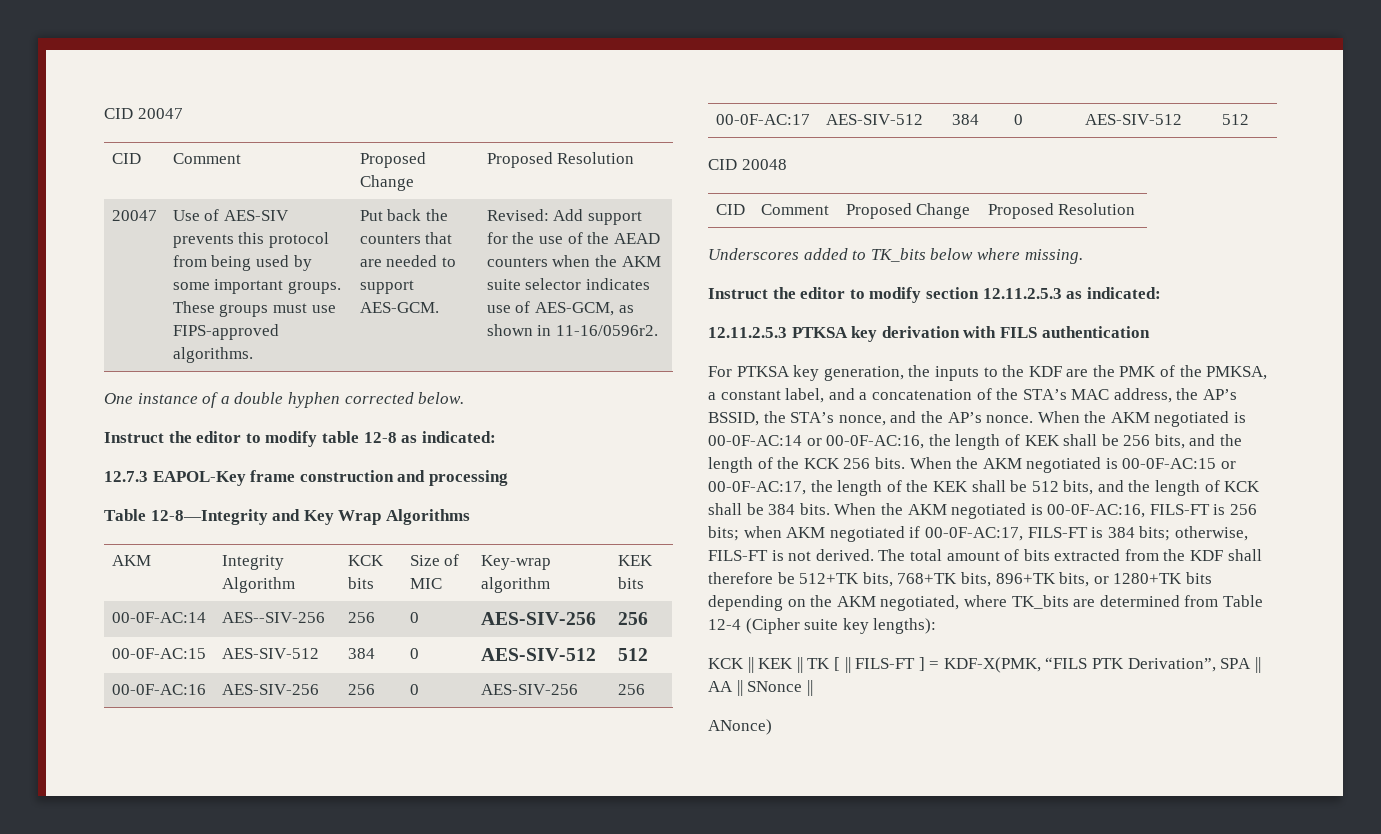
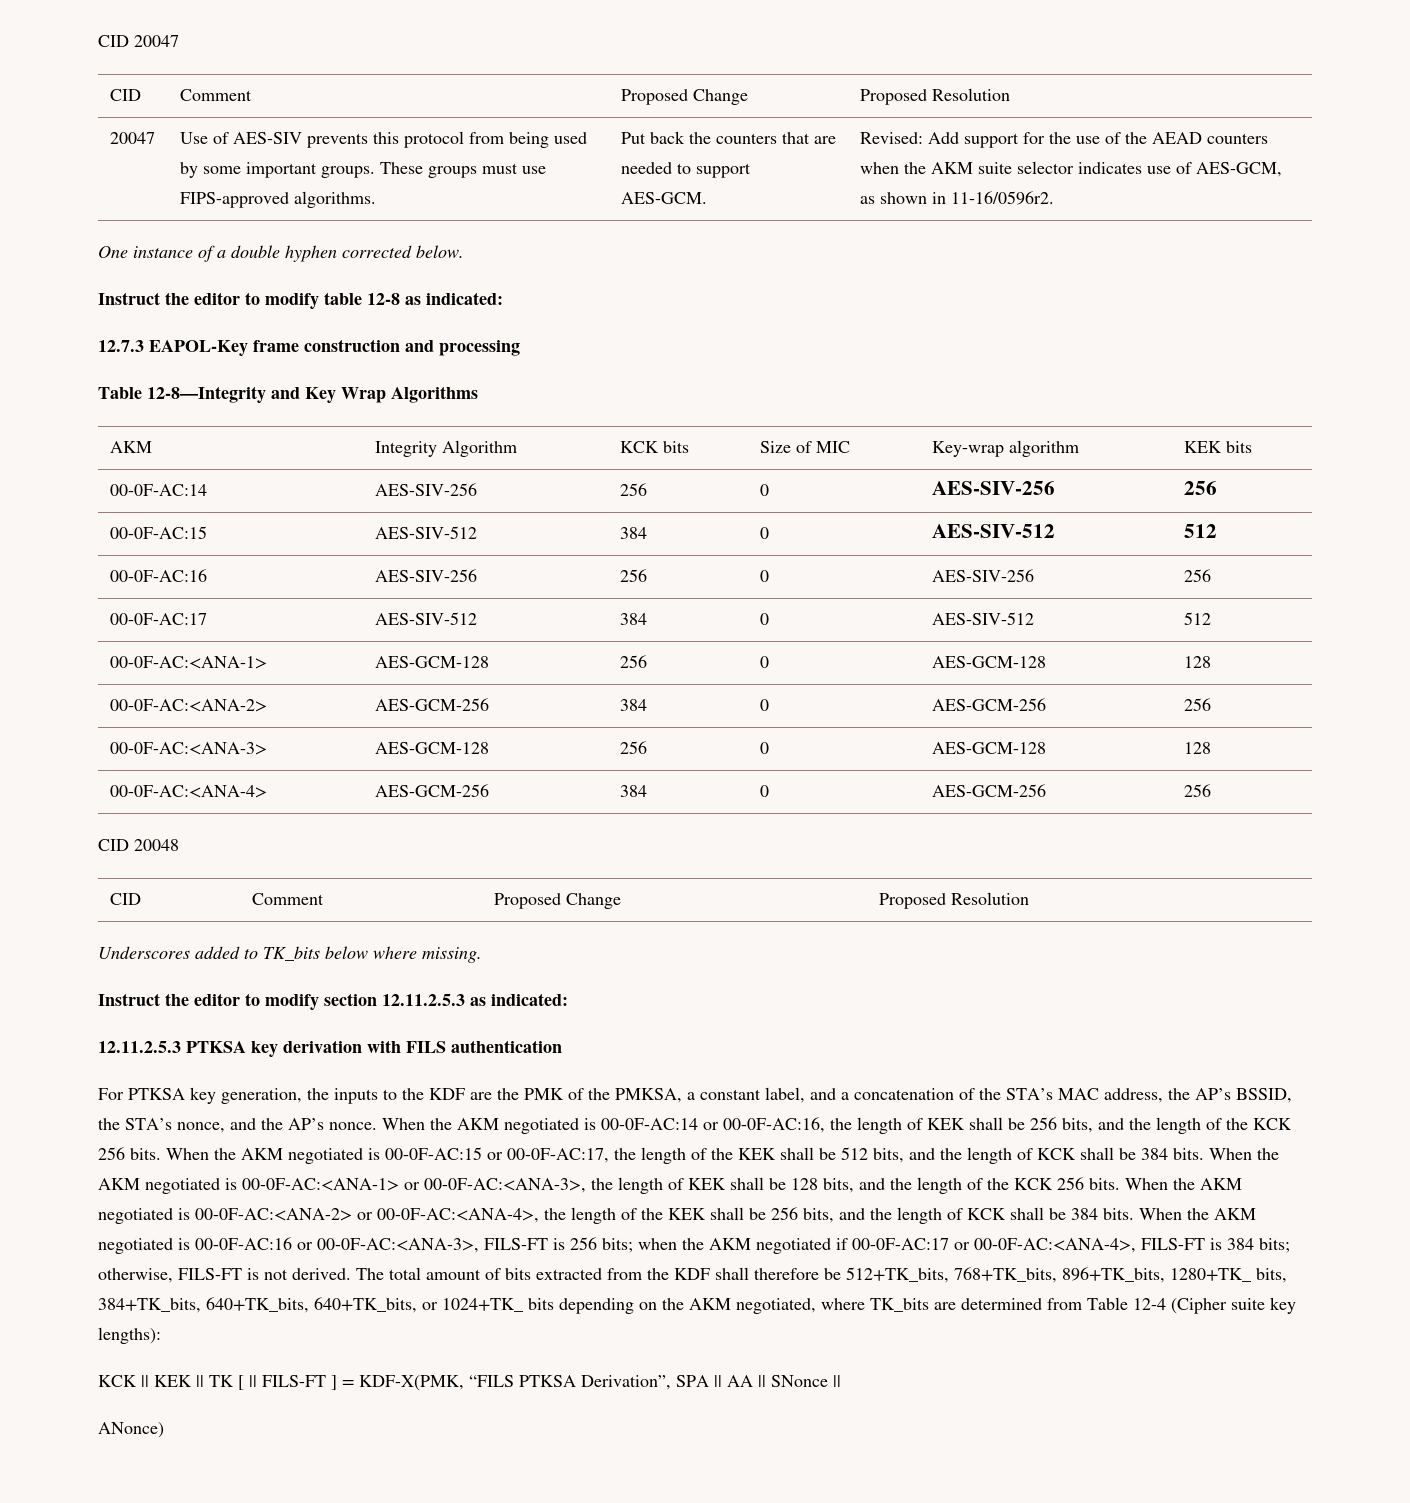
[221,612,325,623] AES--SIV-256 -> [375,483,478,496] AES-SIV-256
(1249, 119) none -> [110,656,268,669] [375,656,490,668] [620,655,648,668] [760,656,770,668] [932,656,1047,668] [1184,656,1212,668] [110,699,268,712] [375,698,490,711] [620,699,648,711] [760,699,770,711] [932,698,1047,711] [1184,698,1212,711] [110,742,268,755] [375,742,490,754] [620,741,648,754] [760,742,770,754] [932,742,1047,754] [1184,742,1212,754] [110,785,268,798] [375,784,490,797] [620,785,648,797] [760,785,770,797] [932,784,1047,797] [1184,784,1212,797] // 00-0F-AC:<ANA-1> | AES-GCM-128 | 256 | 0 | AES-GCM-128 | 128 // 00-0F-AC:<ANA-2> | AES-GCM-256 | 384 | 0 | AES-GCM-256 | 256 // 00-0F-AC:<ANA-3> | AES-GCM-128 | 256 | 0 | AES-GCM-128 | 128 // 00-0F-AC:<ANA-4> | AES-GCM-256 | 384 | 0 | AES-GCM-256 | 256
[1047,504,1146,518] 00-0F-AC:16, -> [242,1177,1242,1194] [98,1207,1256,1224] [98,1237,479,1254] 00-0F-AC:<ANA-1> or 00-0F-AC:<ANA-3>, the length of KEK shall be 128 bits, and the length of the KCK 256 bits. When the AKM negotiated is 00-0F-AC:<ANA-2> or 00-0F-AC:<ANA-4>, the length of the KEK shall be 256 bits, and the length of KCK shall be 384 bits. When the AKM negotiated is 00-0F-AC:16 or 00-0F-AC:<ANA-3>,
(782, 532) none -> [682,1238,704,1250] the
[924,527,1023,541] 00-0F-AC:17, -> [852,1238,1136,1253] 00-0F-AC:17 or 00-0F-AC:<ANA-4>,
[799,572,1183,587] 512+TK bits, 768+TK bits, 896+TK bits, or 1280+TK -> [846,1267,1287,1283] [98,1297,523,1313] 512+TK_bits, 768+TK_bits, 896+TK_bits, 1280+TK_ bits, 384+TK_bits, 640+TK_bits, 640+TK_bits, or 1024+TK_
[1092,658,1125,669] PTK -> [519,1375,576,1387] PTKSA

